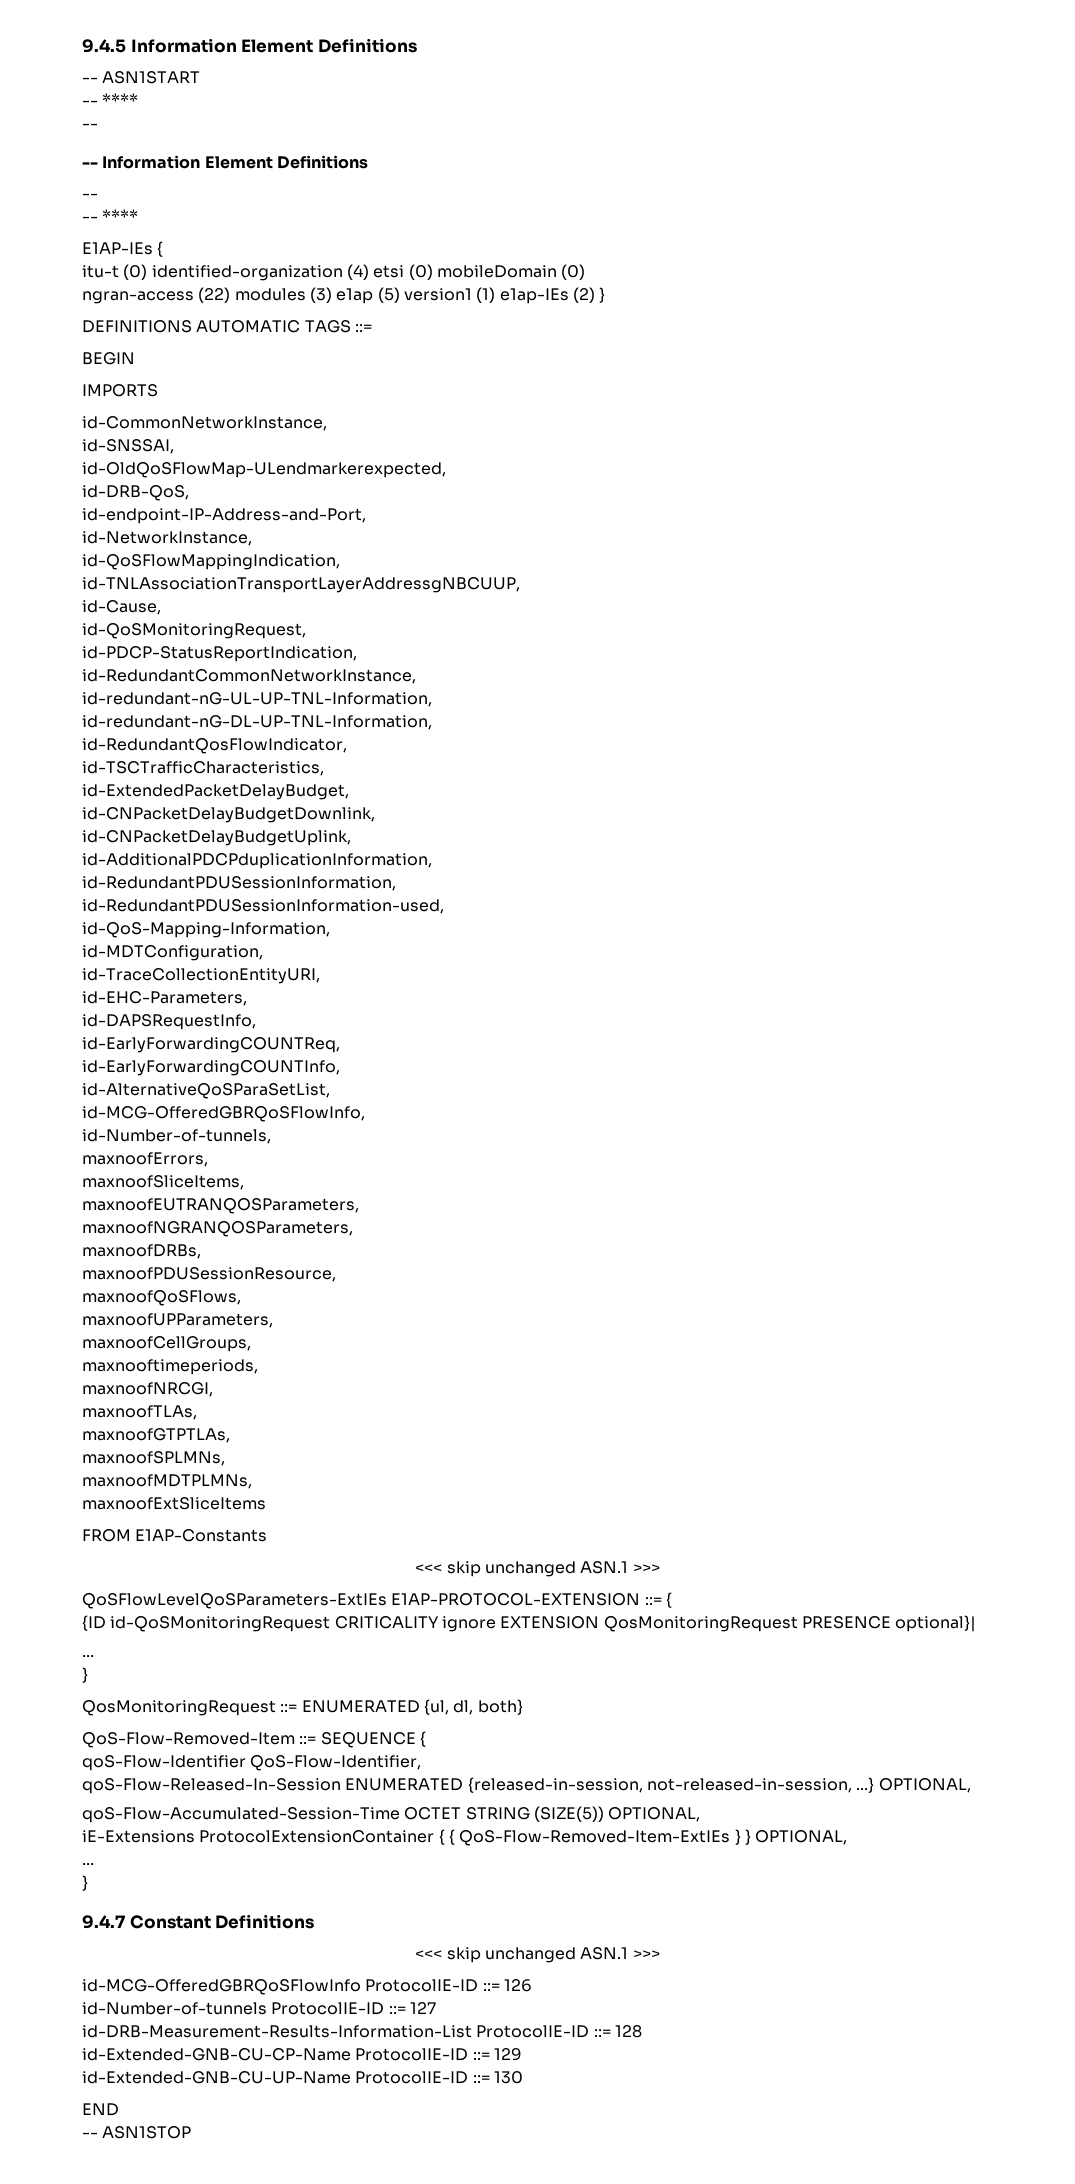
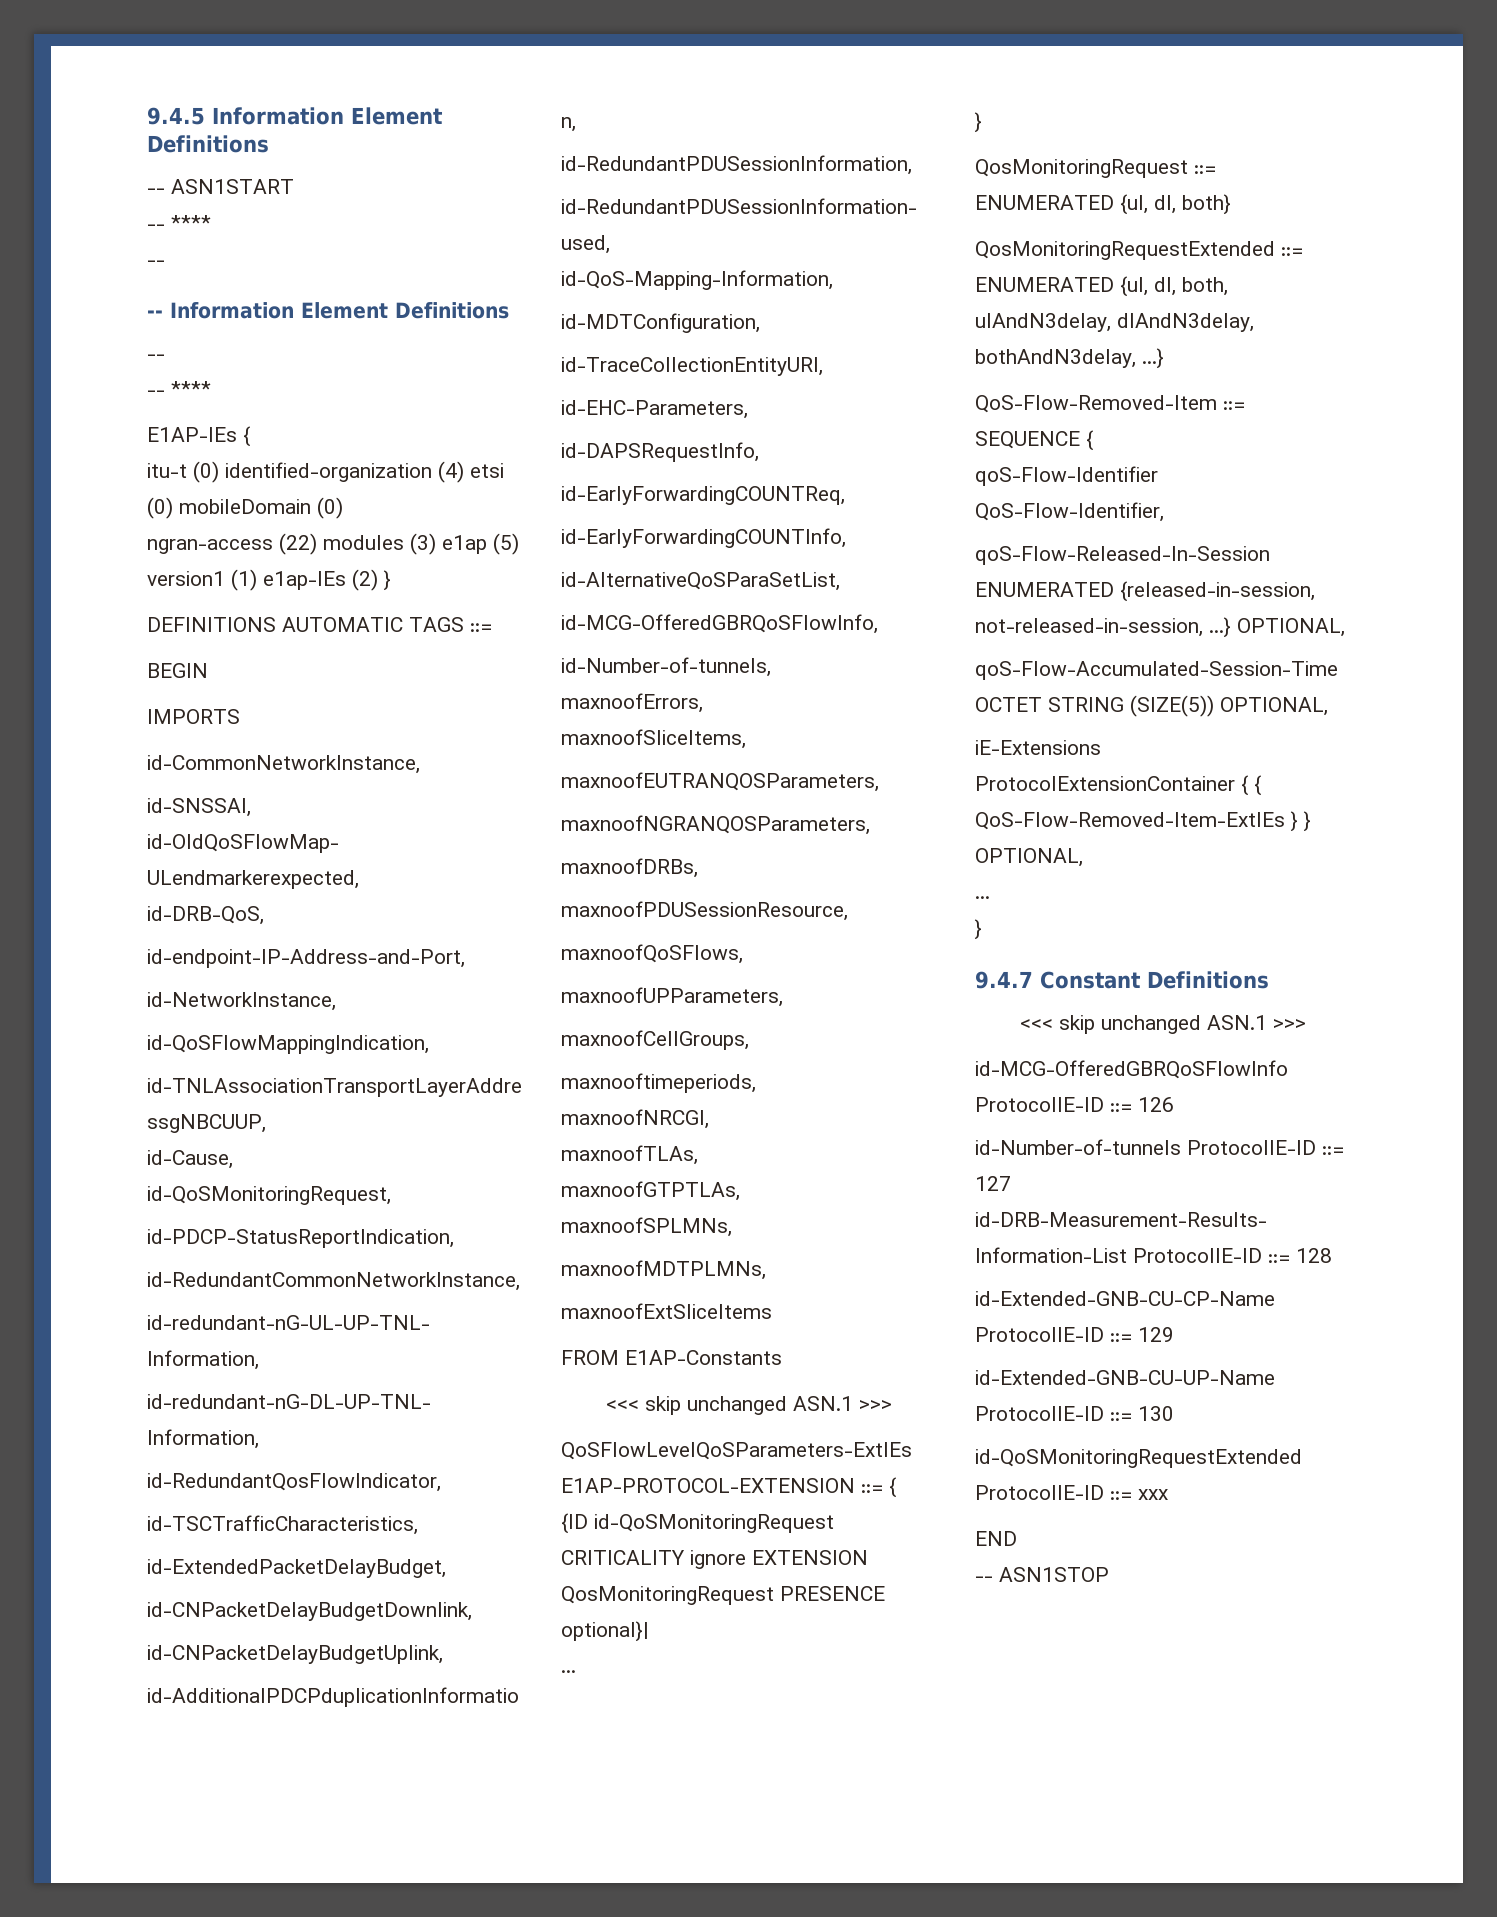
(523, 1707) none -> [975,241,1303,260] [975,276,1228,297] [975,313,1254,332] [975,348,1164,369] // QosMonitoringRequestExtended ::= ENUMERATED {ul, dl, both, ulAndN3delay, dlAndN3delay, bothAndN3delay, ...}
(523, 2077) none -> [975,1449,1302,1468] [975,1485,1168,1500] // id-QoSMonitoringRequestExtended ProtocolIE-ID ::= xxx

